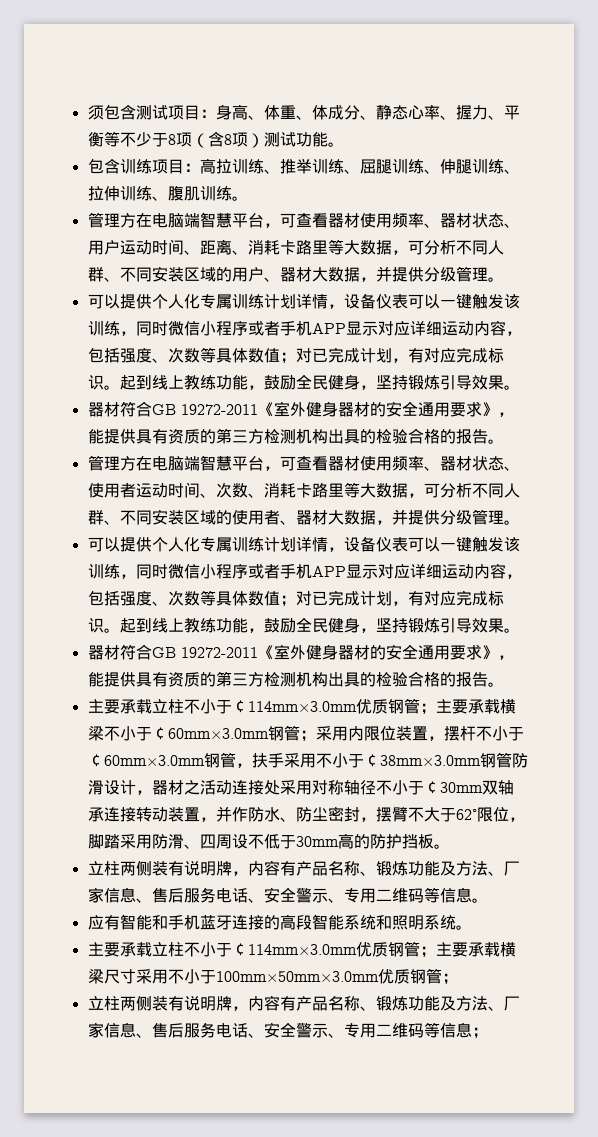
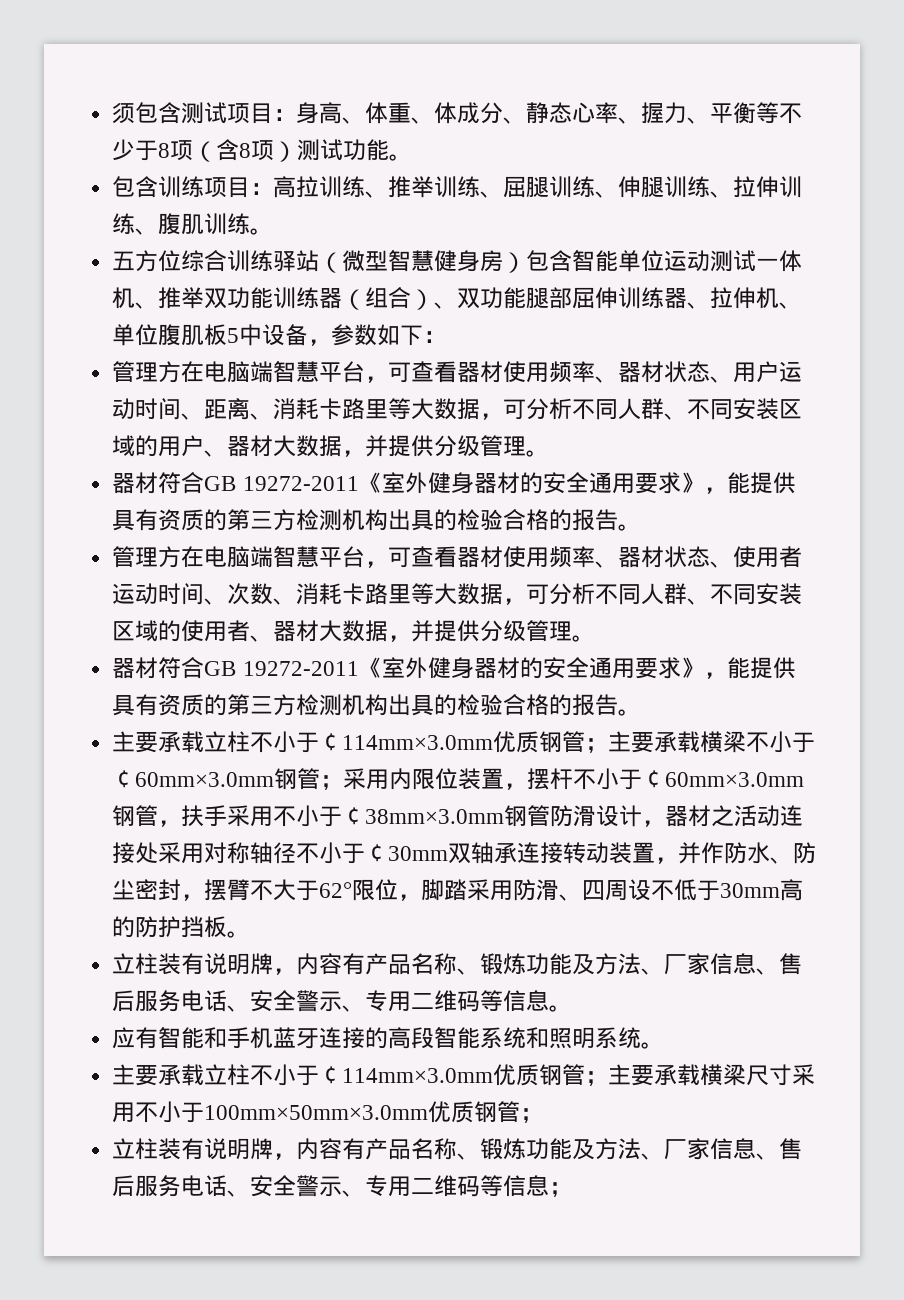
(248, 198) none -> [112,250,803,273] [112,287,803,310] [112,324,447,346] // 五方位综合训练驿站（微型智慧健身房）包含智能单位运动测试一体机、推举双功能训练器（组合）、双功能腿部屈伸训练器、拉伸机、单位腹肌板5中设备，参数如下：
[87,293,520,309] [87,320,522,336] [87,347,504,364] [87,374,520,390] // 可以提供个人化专属训练计划详情，设备仪表可以一键触发该训练，同时微信小程序或者手机APP显示对应详细运动内容，包括强度、次数等具体数值；对已完成计划，有对应完成标识。起到线上教练功能，鼓励全民健身，坚持锻炼引导效果。 -> (550, 453) none
[87,536,520,552] [87,563,522,579] [87,590,504,607] [87,617,520,633] // 可以提供个人化专属训练计划详情，设备仪表可以一键触发该训练，同时微信小程序或者手机APP显示对应详细运动内容，包括强度、次数等具体数值；对已完成计划，有对应完成标识。起到线上教练功能，鼓励全民健身，坚持锻炼引导效果。 -> (596, 638) none
[119,861,152,876] 两侧 -> (159, 964) none
[119,996,152,1011] 两侧 -> (159, 1149) none

